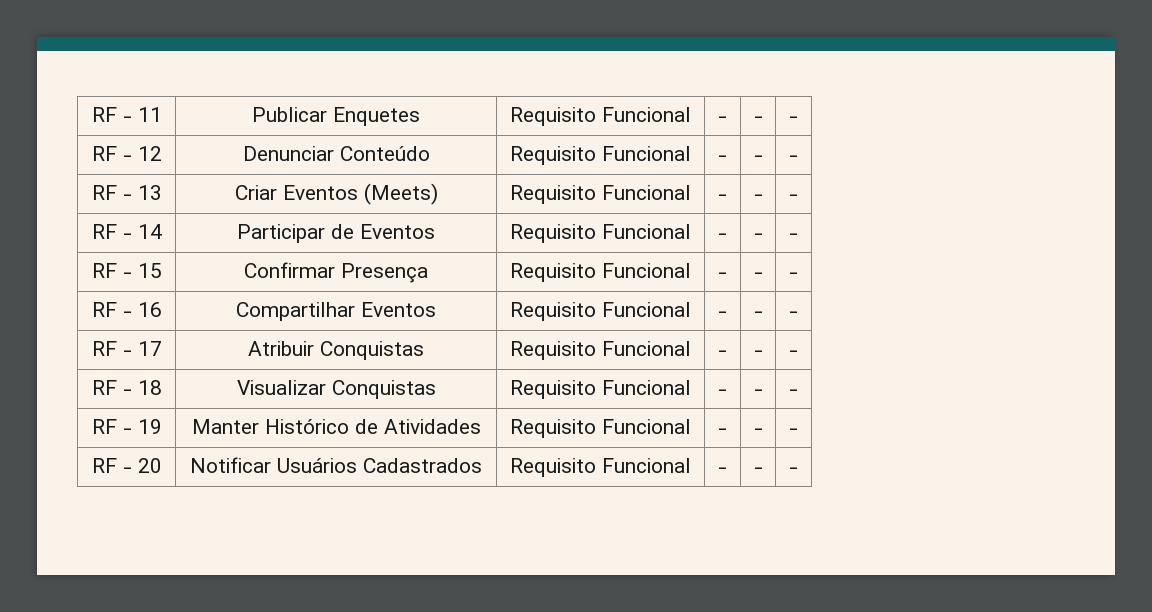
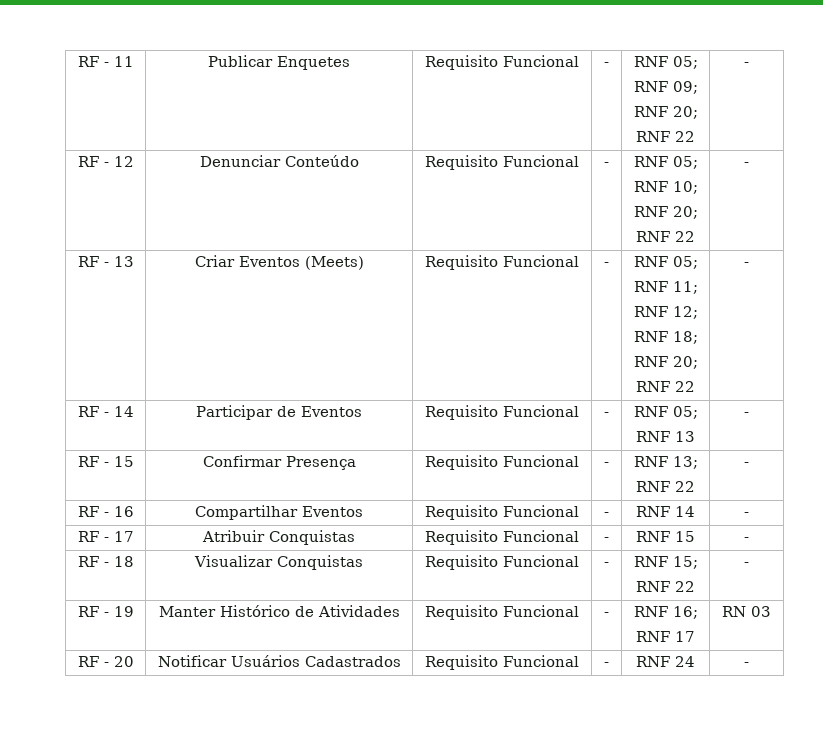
[753,116,763,122] - -> [633,56,698,69] [633,81,698,94] [633,106,698,119] [636,131,695,142] RNF 05; // RNF 09; // RNF 20; // RNF 22
[753,155,763,161] - -> [633,156,698,169] [633,181,698,194] [633,206,698,219] [636,231,695,242] RNF 05; // RNF 10; // RNF 20; // RNF 22
[753,194,763,200] - -> [633,256,698,269] [633,281,698,294] [633,306,698,319] [633,331,698,344] [633,356,698,369] [636,381,695,392] RNF 05; // RNF 11; // RNF 12; // RNF 18; // RNF 20; // RNF 22
[753,233,763,239] - -> [633,406,698,419] [636,431,695,442] RNF 05; // RNF 13
[753,272,763,278] - -> [633,456,698,469] [636,481,695,492] RNF 13; // RNF 22
[753,311,763,317] - -> [636,506,695,517] RNF 14
[753,350,763,356] - -> [636,531,695,542] RNF 15
[753,389,763,395] - -> [633,556,698,569] [636,581,695,592] RNF 15; // RNF 22
[753,428,763,434] [789,428,798,434] - | - -> [633,606,698,619] [636,631,695,642] [722,606,771,617] RNF 16; // RNF 17 | RN 03
[753,467,763,473] - -> [636,656,695,667] RNF 24

